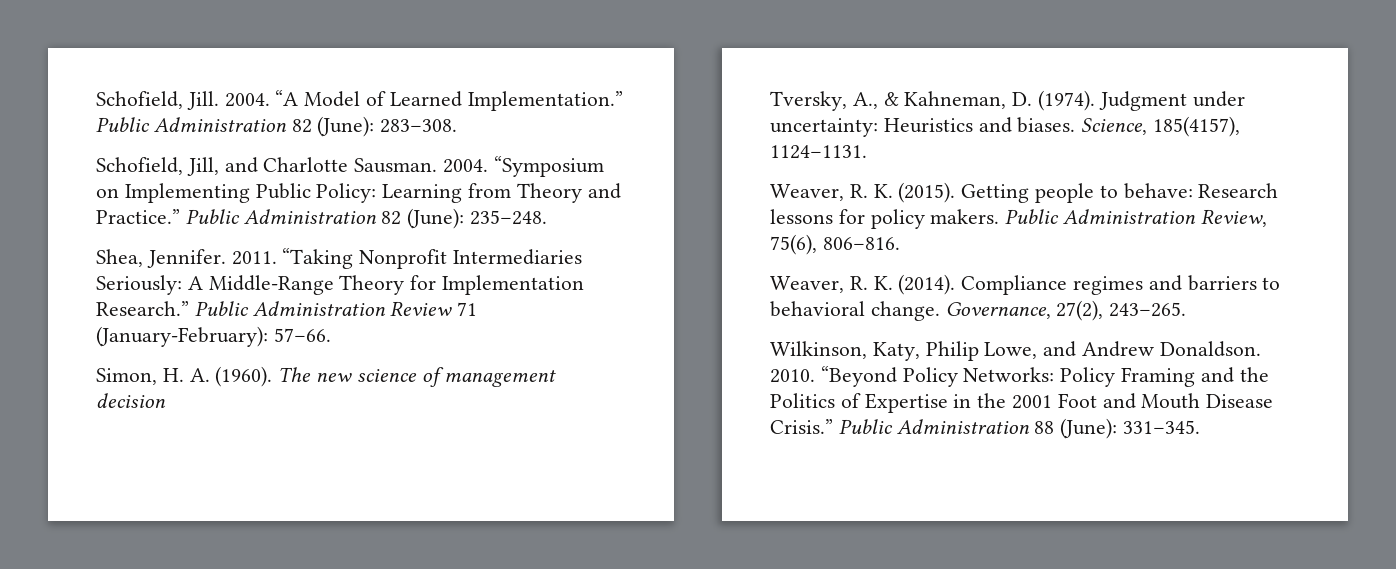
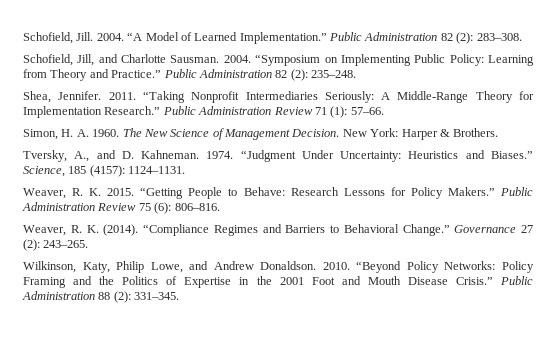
[317,116,375,137] (June): -> [456,32,474,44] (2):
[407,208,465,229] (June): -> [290,69,308,81] (2):
[96,326,268,347] (January-February): -> [330,106,348,118] (1):
[215,366,557,387] [96,393,166,408] [770,90,1245,111] [770,116,1241,137] [770,145,867,159] [770,182,1279,203] [770,209,1267,229] [770,234,817,255] (1960). The new science of management decision // Tversky, A., & Kahneman, D. (1974). Judgment under uncertainty: Heuristics and biases. Science, 185(4157), 1124–1131. // Weaver, R. K. (2015). Getting people to behave: Research lessons for policy makers. Public Administration Review, 75(6), -> [92,128,499,140] [23,150,533,162] [23,165,186,177] [23,187,534,199] [22,202,172,214] 1960. The New Science of Management Decision. New York: Harper & Brothers. // Tversky, A., and D. Kahneman. 1974. “Judgment Under Uncertainty: Heuristics and Biases.” Science, 185 (4157): 1124–1131. // Weaver, R. K. 2015. “Getting People to Behave: Research Lessons for Policy Makers.” Public Administration Review 75 (6):
[961,275,1281,295] [770,300,1104,321] Compliance regimes and barriers to behavioral change. Governance, 27(2), -> [143,224,533,236] [23,239,40,251] “Compliance Regimes and Barriers to Behavioral Change.” Governance 27 (2):
[1060,418,1118,439] (June): -> [113,291,131,303] (2):

